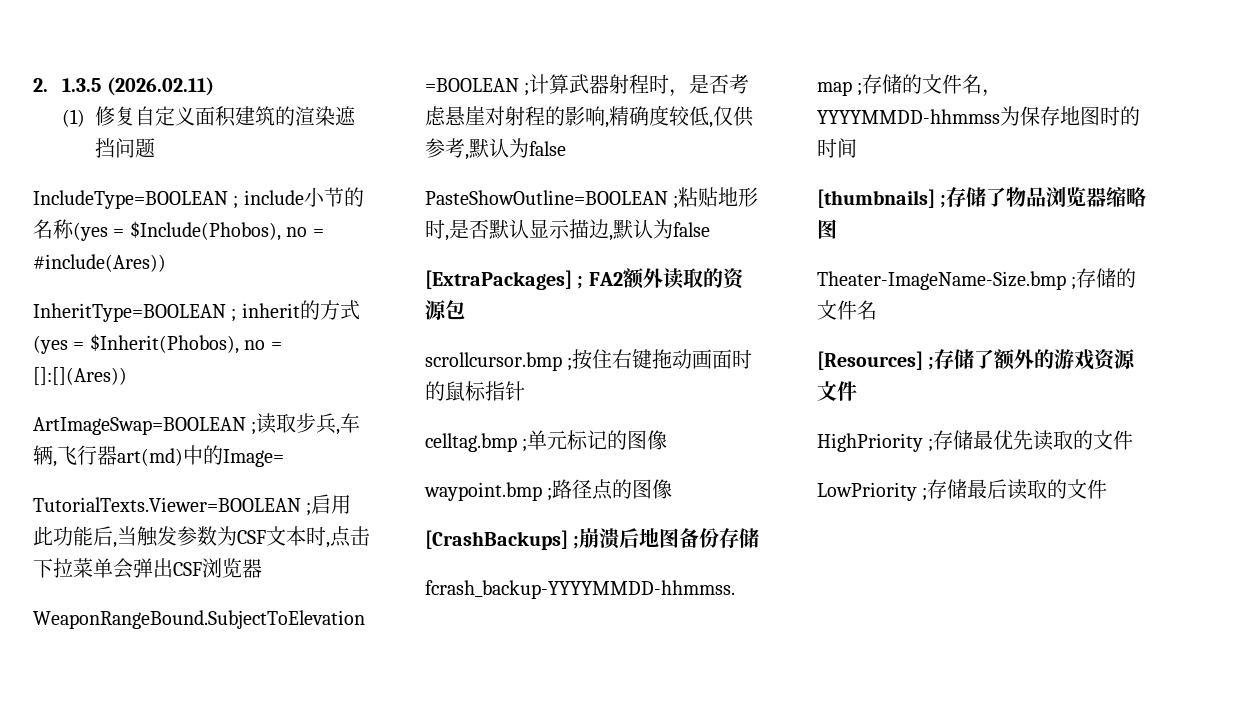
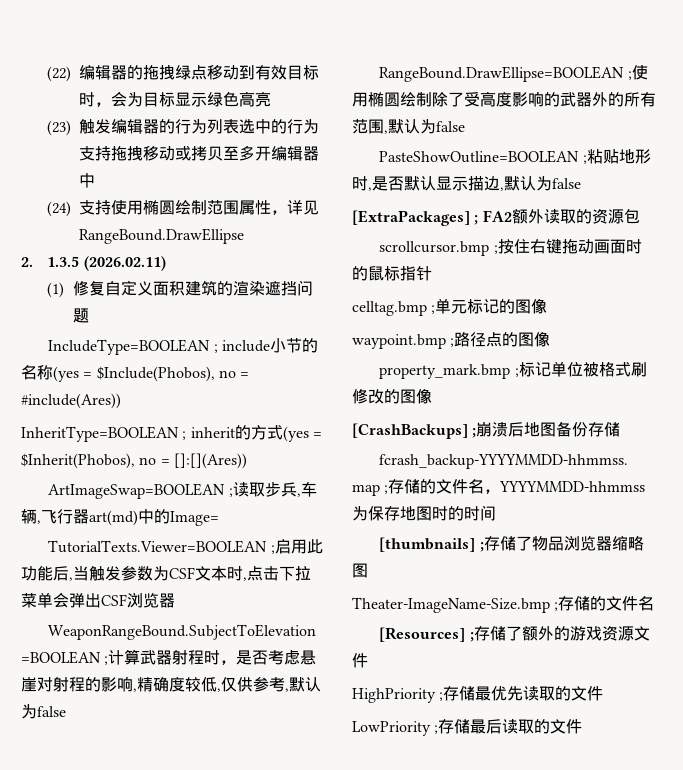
(33, 85) none -> [47,65,320,82] [79,91,272,107] [47,119,320,136] [79,145,320,161] [79,173,96,188] [47,200,320,217] [79,228,245,244] (22)编辑器的拖拽绿点移动到有效目标时，会为目标显示绿色高亮 // (23)触发编辑器的行为列表选中的行为支持拖拽移动或拷贝至多开编辑器中 // (24)支持使用椭圆绘制范围属性，详见RangeBound.DrawEllipse //
(566, 148) none -> [379,65,648,82] [352,91,656,107] [352,119,465,134] // RangeBound.DrawEllipse=BOOLEAN ;使用椭圆绘制除了受高度影响的武器外的所有范围,默认为false
(673, 489) none -> [379,361,647,379] [352,388,432,404] // property_mark.bmp ;标记单位被格式刷修改的图像

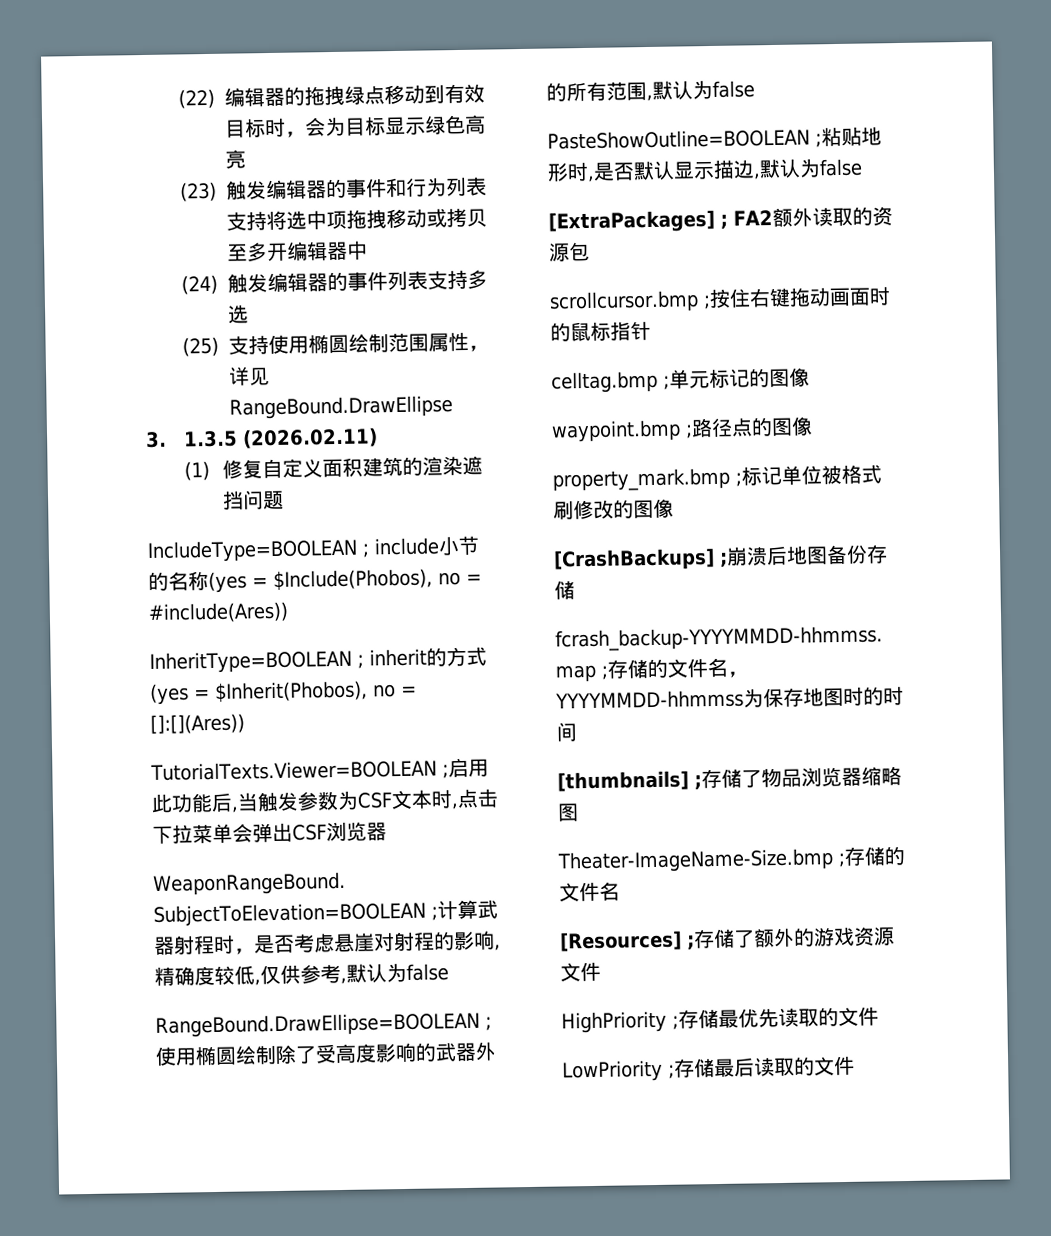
(176, 126) none -> [346,177,408,198] 事件和
[239,119,320,134] [79,146,112,161] 选中的行为支持 -> [226,210,348,231] 支持将选中项
(72, 209) none -> [227,269,489,293] [227,304,250,324] [182,336,220,357] 触发编辑器的事件列表支持多选 // (25)
[21,257,33,267] 2. -> [145,431,167,449] 3.
[48,482,317,499] [21,509,219,526] // ArtImageSwap=BOOLEAN ;读取步兵,车辆,飞行器art(md)中的Image= -> (245, 723) none

